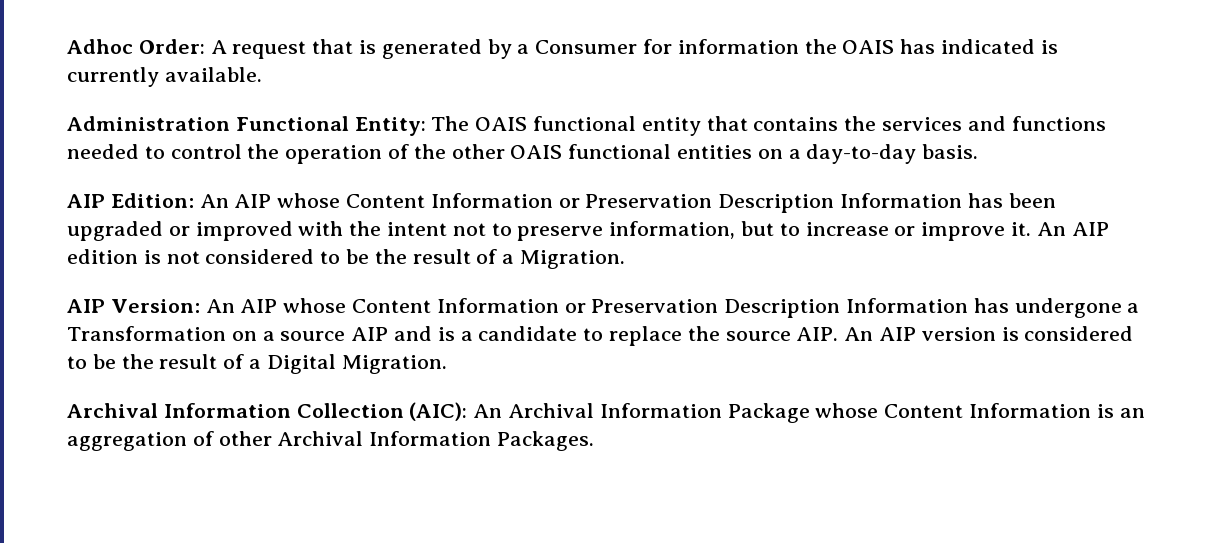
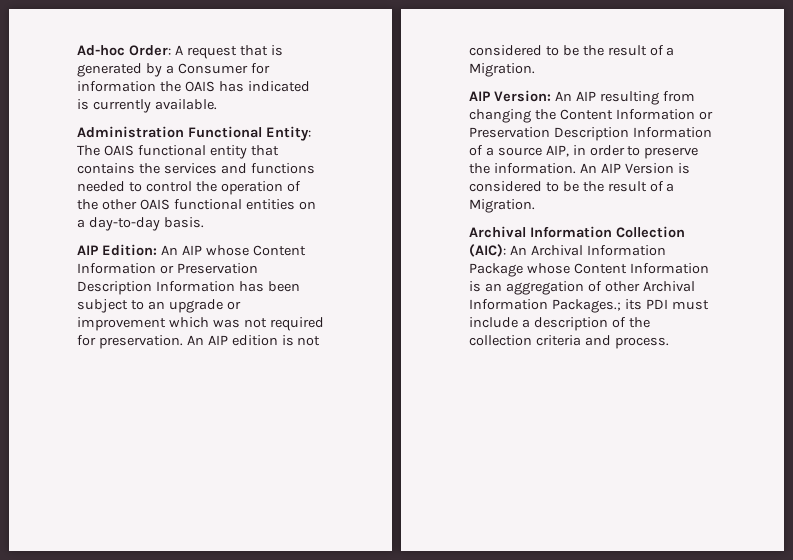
[67,39,133,54] Adhoc -> [77,45,125,56] Ad-hoc
[67,221,1032,241] upgraded or improved with the intent not to preserve information, but to increase or improve it. -> [77,299,241,313] [77,317,324,331] [77,335,183,349] subject to an upgrade or improvement which was not required for preservation.
[283,298,1140,318] [67,326,996,346] whose Content Information or Preservation Description Information has undergone a Transformation on a source AIP and is a candidate to replace the source AIP. An AIP version -> [599,91,695,105] [469,109,713,123] [469,127,712,141] [469,145,699,159] [469,163,674,174] resulting from changing the Content Information or Preservation Description Information of a source AIP, in order to preserve the information. An AIP Version
[266,354,336,374] Digital -> (675, 187) none
[497,431,595,451] Packages. -> [551,299,709,313] [469,317,650,331] [469,335,669,349] Packages.; its PDI must include a description of the collection criteria and process.

